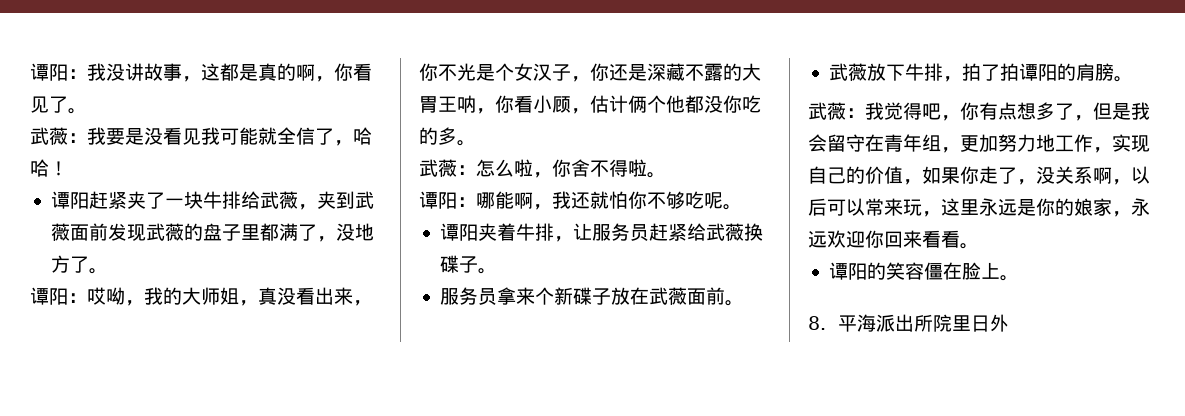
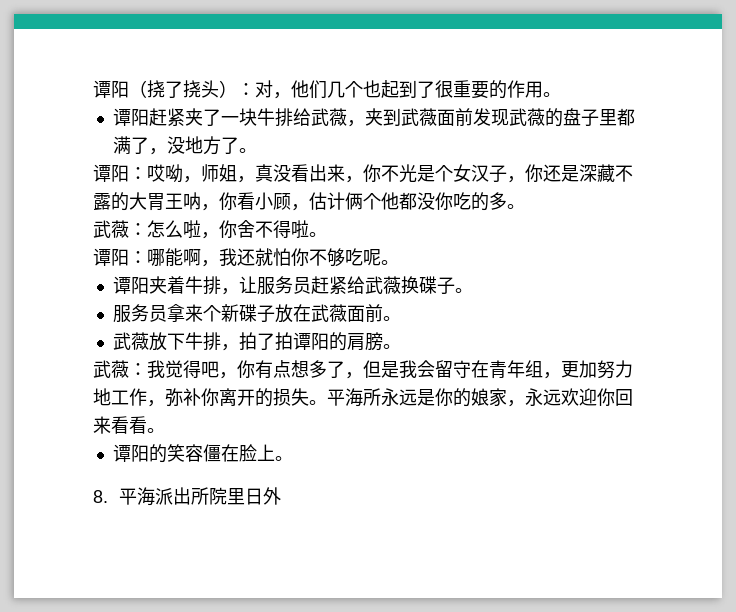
[30,63,372,82] [30,96,87,114] [30,127,372,146] [30,159,68,177] 谭阳：我没讲故事，这都是真的啊，你看见了。 // 武薇：我要是没看见我可能就全信了，哈哈！ -> [93,80,561,99] 谭阳（挠了挠头）：对，他们几个也起到了很重要的作用。
[144,287,201,305] 我的大 -> (201, 179) none
[1112,134,1150,152] [808,166,1150,185] [808,198,979,217] 实现自己的价值，如果你走了，没关系啊，以后可以常来玩，这里 -> [165,388,381,407] 弥补你离开的损失。平海所

